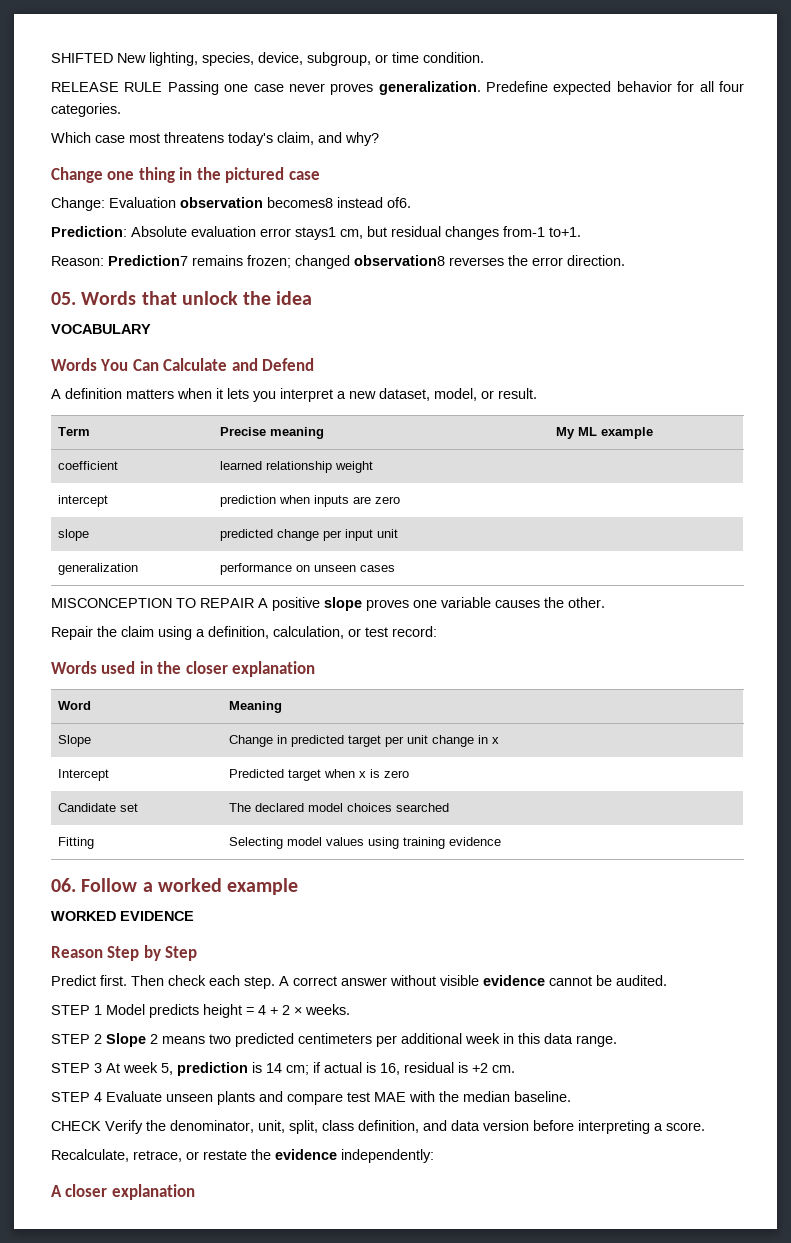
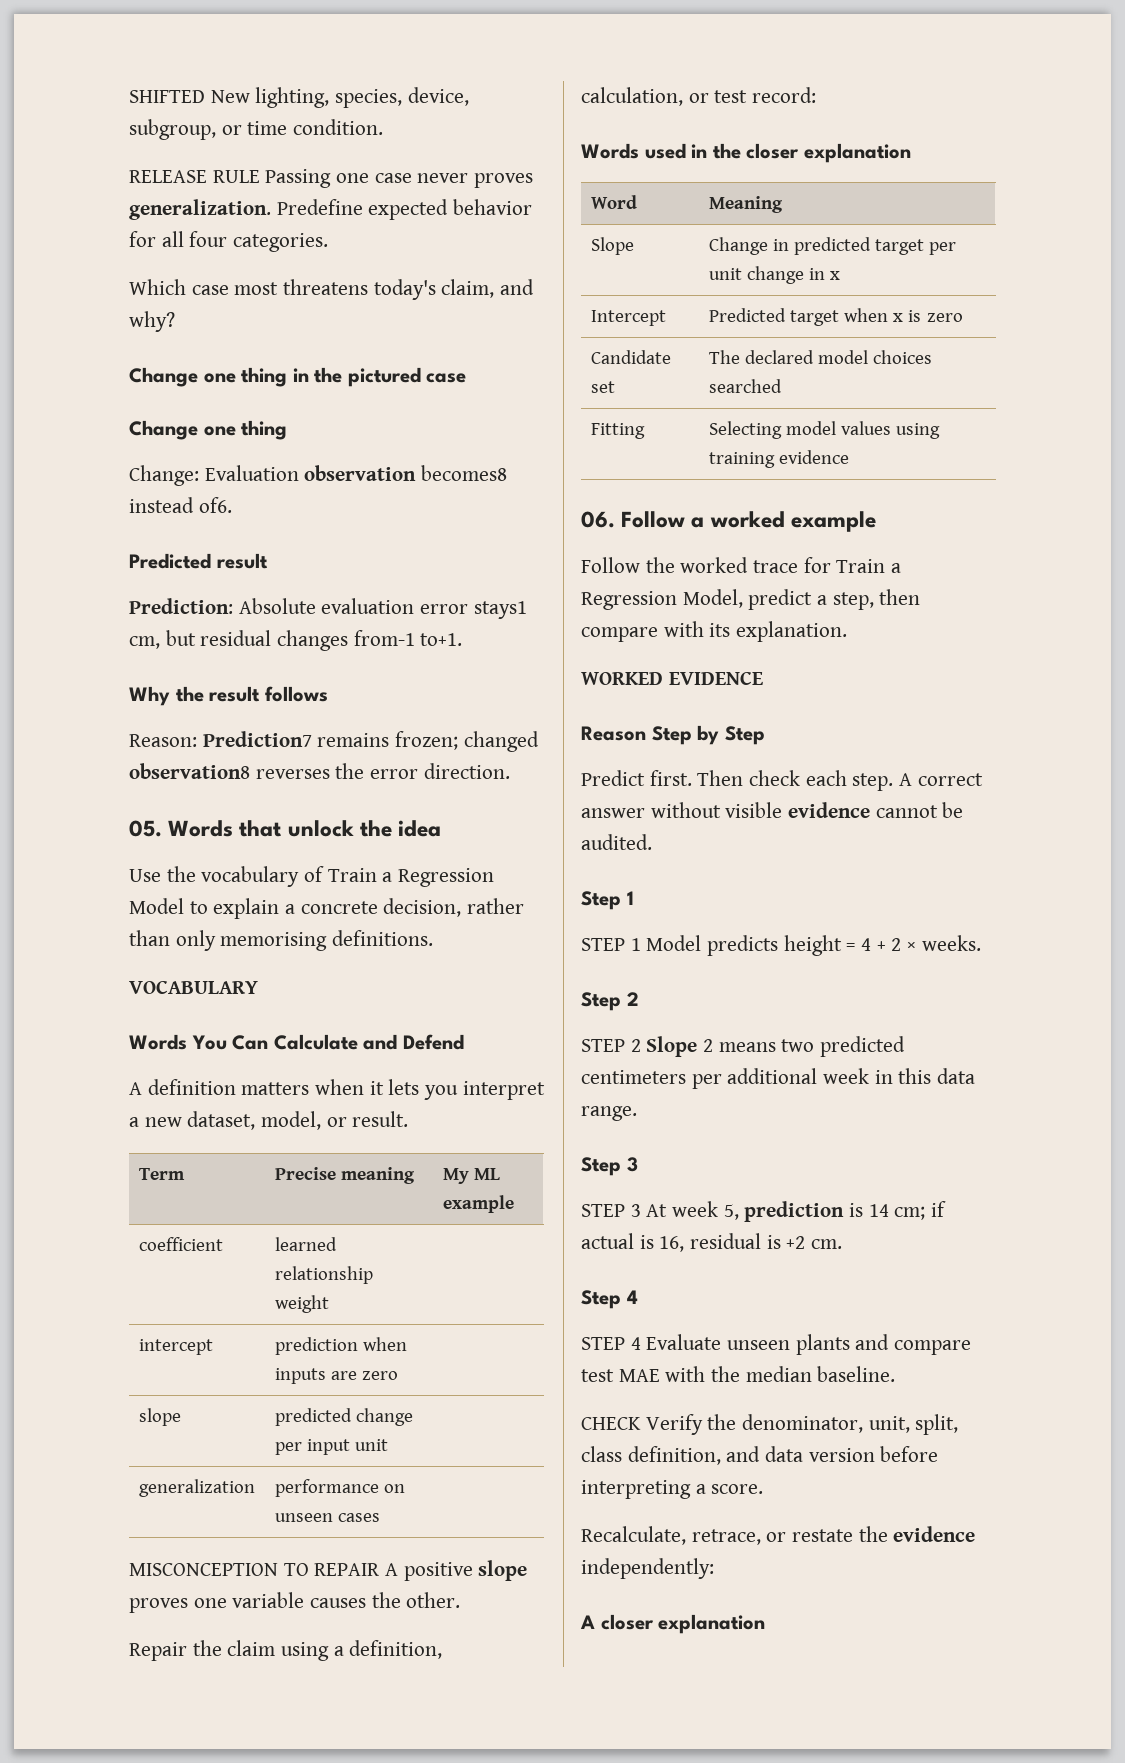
(320, 175) none -> [129,420,288,440] // Change one thing
(411, 202) none -> [129,553,268,569] // Predicted result
(581, 232) none -> [129,686,328,706] // Why the result follows
(313, 298) none -> [129,866,495,887] [129,898,525,919] [129,930,434,951] // Use the vocabulary of Train a Regression Model to explain a concrete decision, rather than only memorising definitions.
(299, 886) none -> [581,557,902,573] [581,589,921,610] [581,621,848,642] // Follow the worked trace for Train a Regression Model, predict a step, then compare with its explanation.
(667, 980) none -> [581,891,634,910] // Step 1
(350, 1009) none -> [581,992,639,1011] // Step 2
(617, 1041) none -> [581,1157,638,1176] // Step 3
(515, 1069) none -> [581,1290,638,1309] // Step 4

